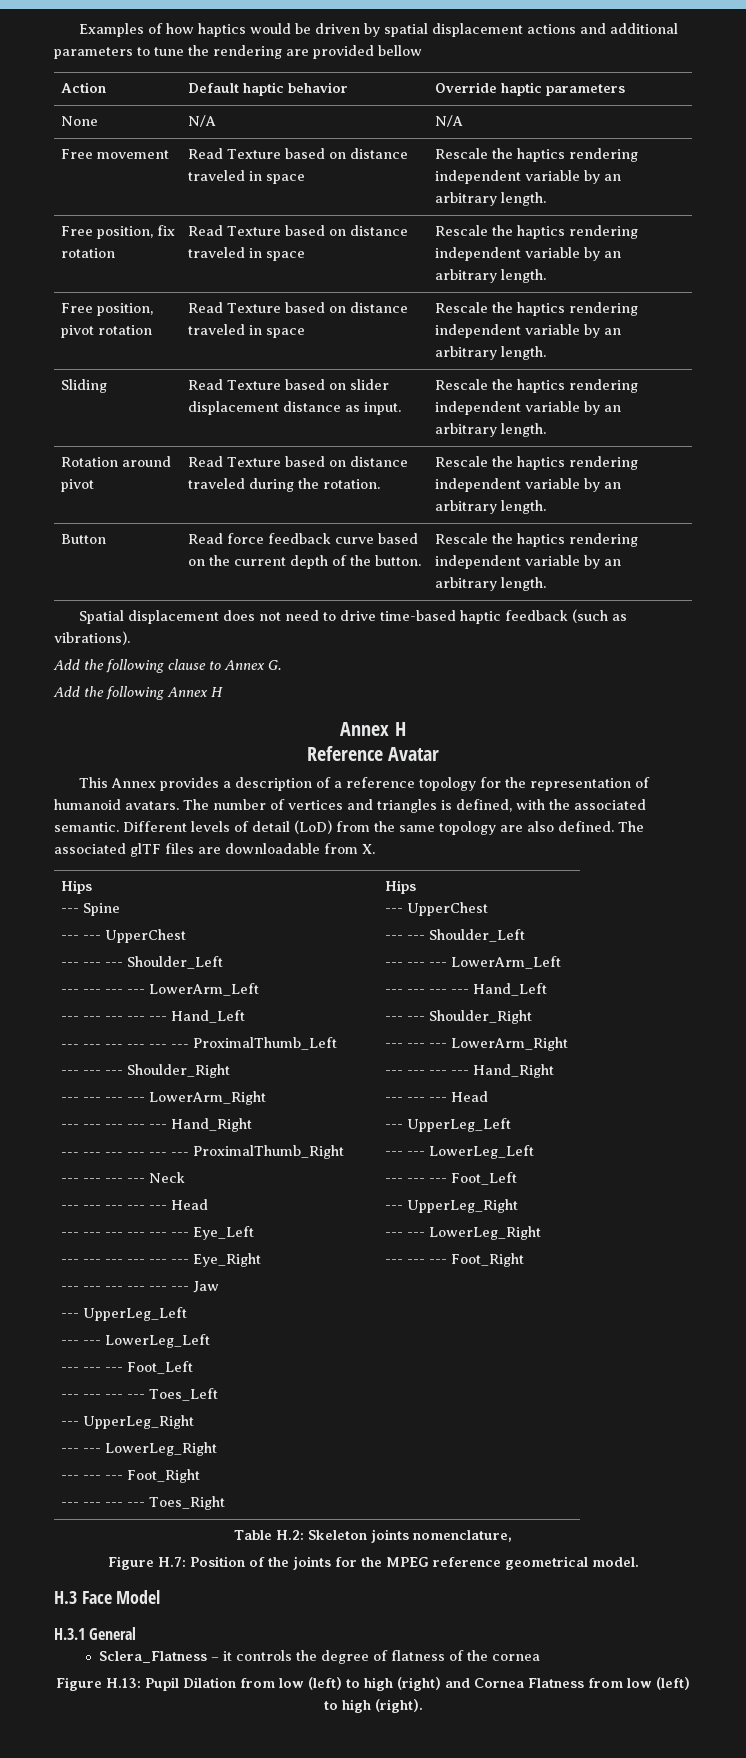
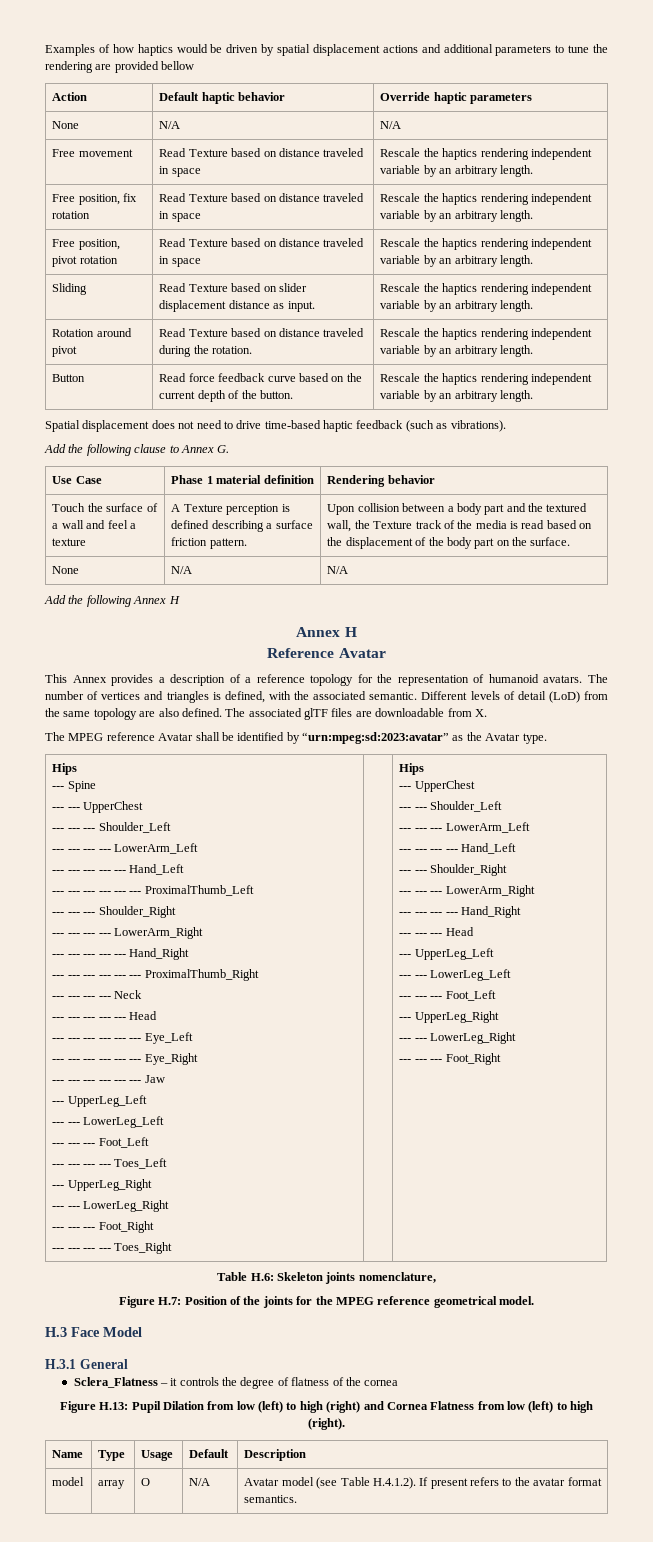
(281, 665) none -> [52,476,102,484] [171,475,314,484] [327,475,435,487] [52,503,158,512] [52,520,136,529] [52,538,87,546] [171,504,290,515] [171,520,313,532] [171,537,247,549] [327,503,588,515] [327,520,593,532] [327,537,571,549] [52,566,80,574] [171,566,193,574] [327,566,349,574] // Use Case | Phase 1 material definition | Rendering behavior // Touch the surface of a wall and feel a texture | A Texture perception is defined describing a surface friction pattern. | Upon collision between a body part and the textured wall, the Texture track of the media is read based on the displacement of the body part on the surface. // None | N/A | N/A
(375, 849) none -> [45,732,547,744] // The MPEG reference Avatar shall be identified by “urn:mpeg:sd:2023:avatar” as the Avatar type.
[275,1530,304,1540] H.2: -> [250,1273,274,1281] H.6:
(423, 1706) none -> [52,1450,84,1458] [98,1450,126,1461] [141,1450,174,1461] [189,1449,230,1458] [244,1449,307,1461] [52,1477,85,1486] [98,1480,126,1489] [141,1478,151,1486] [189,1478,211,1486] [244,1477,602,1489] [244,1495,298,1503] // Name | Type | Usage | Default | Description // model | array | O | N/A | Avatar model (see Table H.4.1.2). If present refers to the avatar format semantics.

